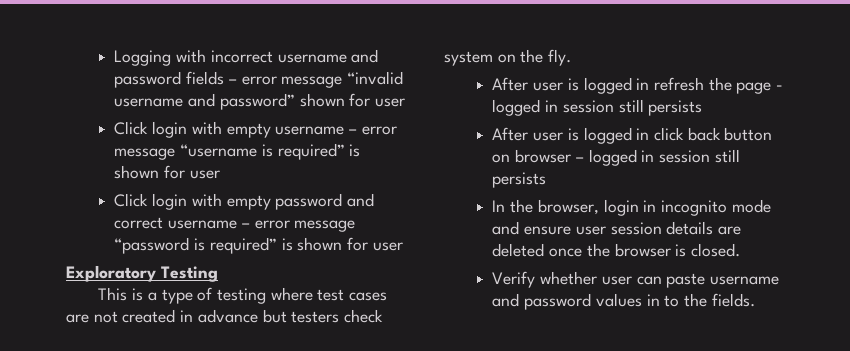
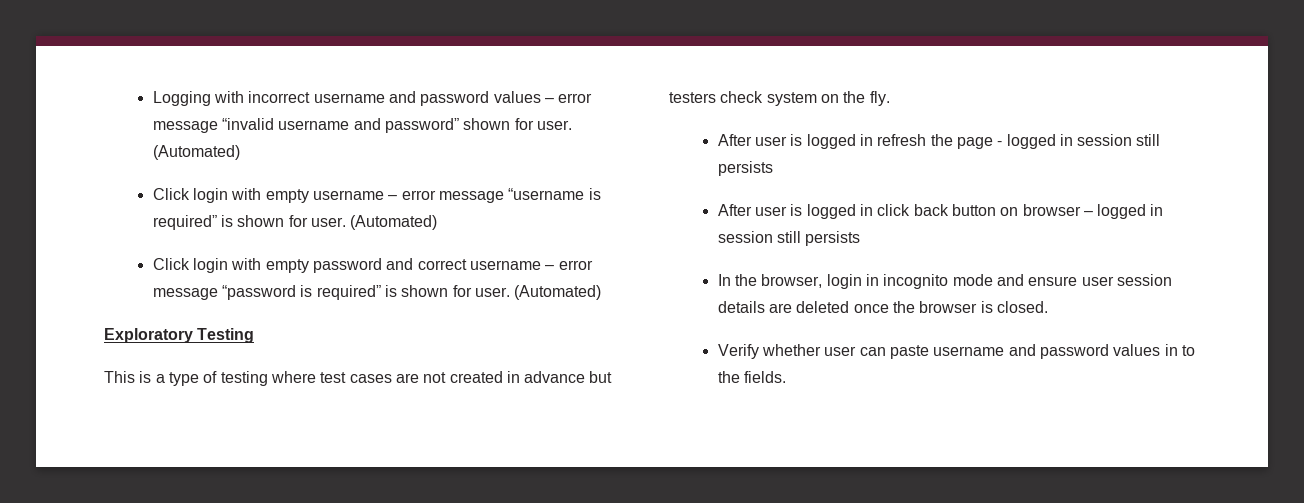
[186,71,225,85] fields -> [493,91,541,103] values
[374,98,405,107] user -> [536,120,572,130] [152,145,240,160] user. (Automated)
[189,170,220,179] user -> [310,215,438,230] user. (Automated)
[372,242,403,251] user -> [474,285,602,300] user. (Automated)

